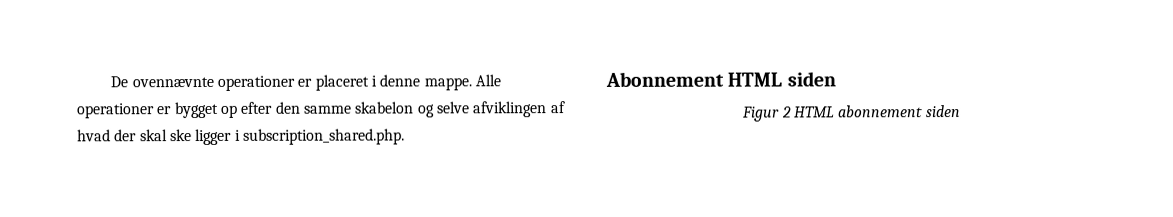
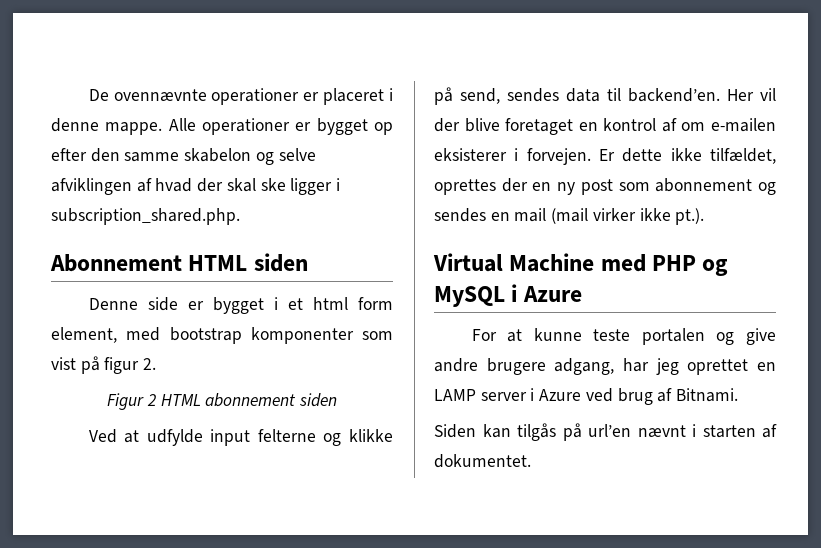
(836, 79) none -> [88,297,394,314] [51,327,393,344] [51,356,157,374] // Denne side er bygget i et html form element, med bootstrap komponenter som vist på figur 2.
(961, 111) none -> [88,429,393,446] [434,87,776,105] [434,118,776,135] [434,148,776,165] [434,178,776,195] [434,208,705,225] [433,253,729,276] [434,284,582,307] [471,328,776,345] [434,358,776,375] [434,388,739,405] [434,423,777,441] [434,454,531,468] // Ved at udfylde input felterne og klikke på send, sendes data til backend’en. Her vil der blive foretaget en kontrol af om e-mailen eksisterer i forvejen. Er dette ikke tilfældet, oprettes der en ny post som abonnement og sendes en mail (mail virker ikke pt.). // Virtual Machine med PHP og MySQL i Azure // For at kunne teste portalen og give andre brugere adgang, har jeg oprettet en LAMP server i Azure ved brug af Bitnami. // Siden kan tilgås på url’en nævnt i starten af dokumentet.

